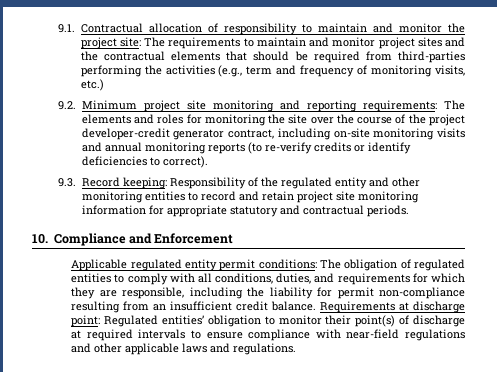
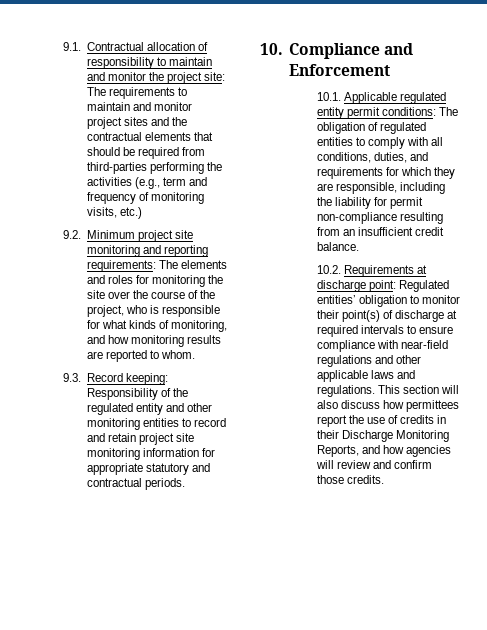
[429,114,465,126] [81,128,466,140] [81,142,411,154] [81,156,208,168] project developer-credit generator contract, including on-site monitoring visits and annual monitoring reports (to re-verify credits or identify deficiencies to correct). -> [86,305,220,317] [86,320,227,332] [86,335,221,347] [86,350,195,362] project, who is responsible for what kinds of monitoring, and how monitoring results are reported to whom.
(234, 238) none -> [316,92,341,101] 10.1.
(317, 306) none -> [316,265,341,274] // 10.2.
(297, 349) none -> [377,385,459,394] [316,400,459,412] [316,415,447,427] [316,430,449,442] [316,445,451,457] [315,460,432,469] [316,475,384,484] This section will also discuss how permittees report the use of credits in their Discharge Monitoring Reports, and how agencies will review and confirm those credits.

